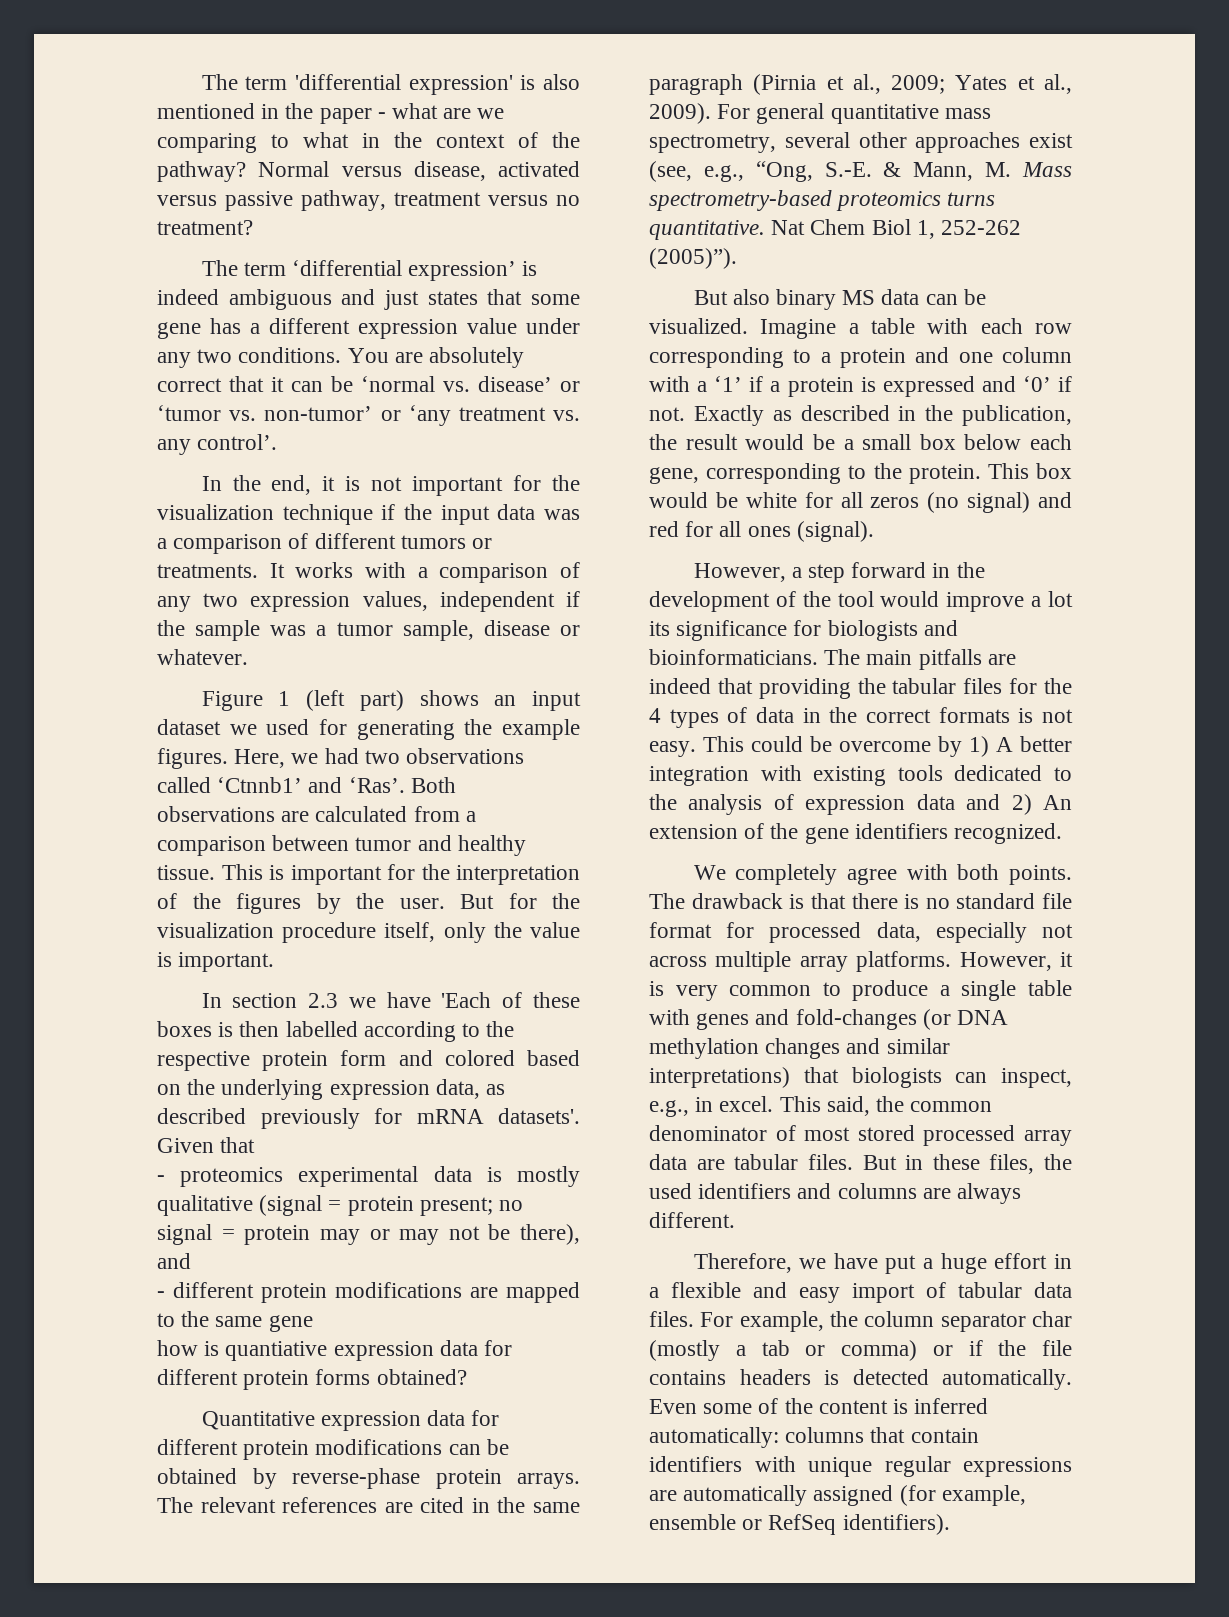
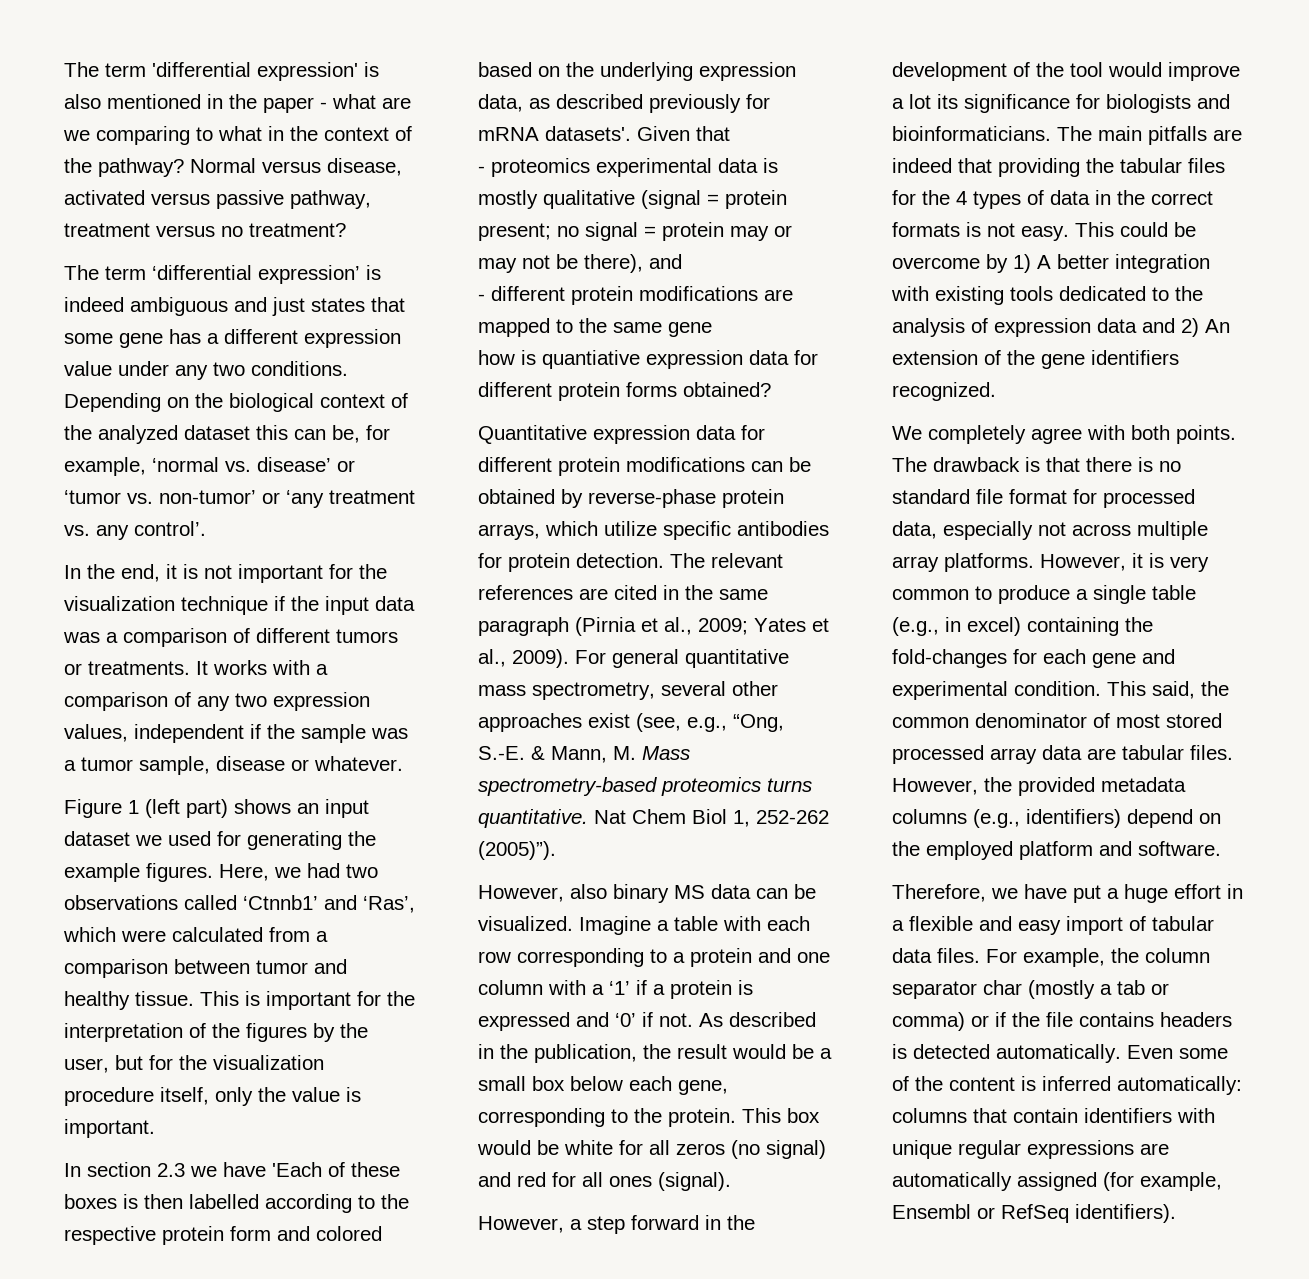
[347,347,525,368] [157,376,353,392] You are absolutely correct that it can be -> [64,393,408,412] [64,425,390,444] [64,457,146,476] Depending on the biological context of the analyzed dataset this can be, for example,
[348,777,456,793] [157,806,310,822] ‘Ras’. Both observations are -> [363,896,415,913] [63,927,166,942] ‘Ras’, which were
[399,894,494,909] user. But -> [64,1055,143,1073] user, but
[517,1473,580,1489] arrays. -> [478,521,829,540] [478,553,664,572] arrays, which utilize specific antibodies for protein detection.
[693,290,728,305] But -> [478,885,564,902] However,
[693,405,792,426] Exactly as -> [699,1013,723,1027] As
[649,1009,1009,1030] [649,1038,950,1059] [649,1067,1072,1088] [649,1096,774,1117] with genes and fold-changes (or DNA methylation changes and similar interpretations) that biologists can inspect, e.g., in excel. -> [892,617,1153,636] [892,649,1175,668] [892,681,1101,700] (e.g., in excel) containing the fold-changes for each gene and experimental condition.
[862,1154,1072,1174] [649,1183,1022,1204] [649,1212,735,1228] But in these files, the used identifiers and columns are always different. -> [892,777,1186,796] [892,809,1221,828] [892,841,1221,860] However, the provided metadata columns (e.g., identifiers) depend on the employed platform and software.
[649,1514,736,1530] ensemble -> [892,1204,971,1219] Ensembl

